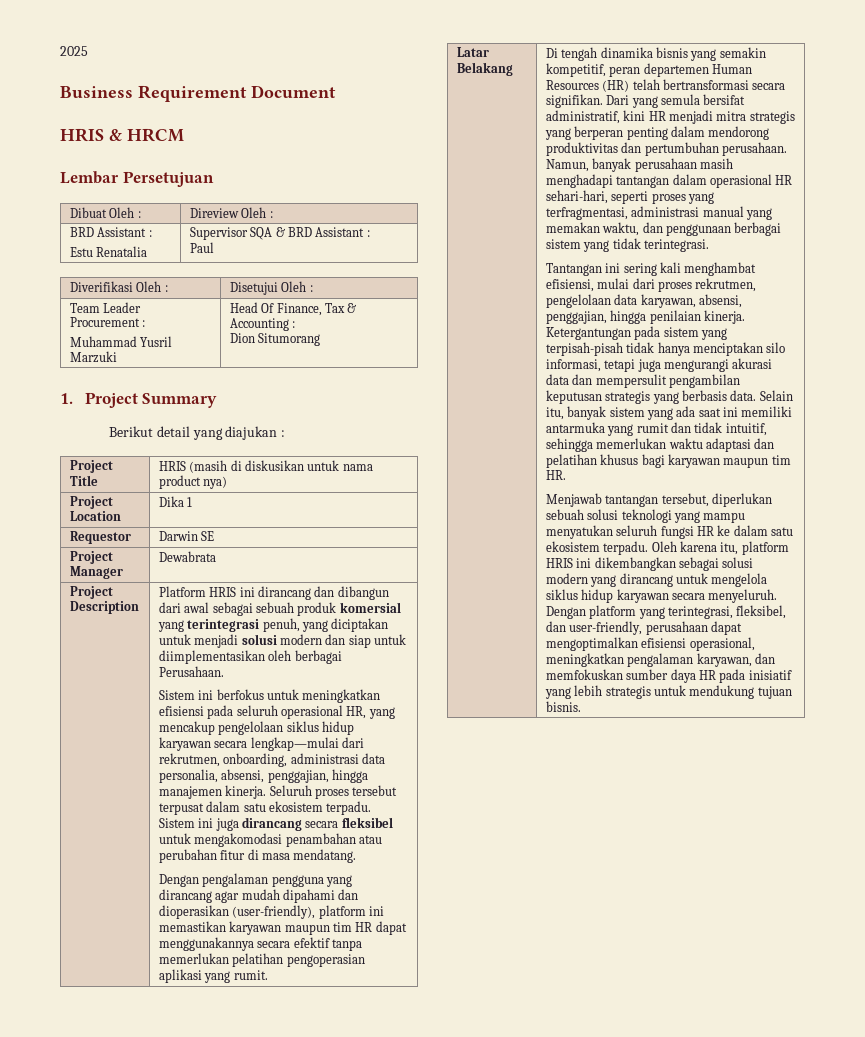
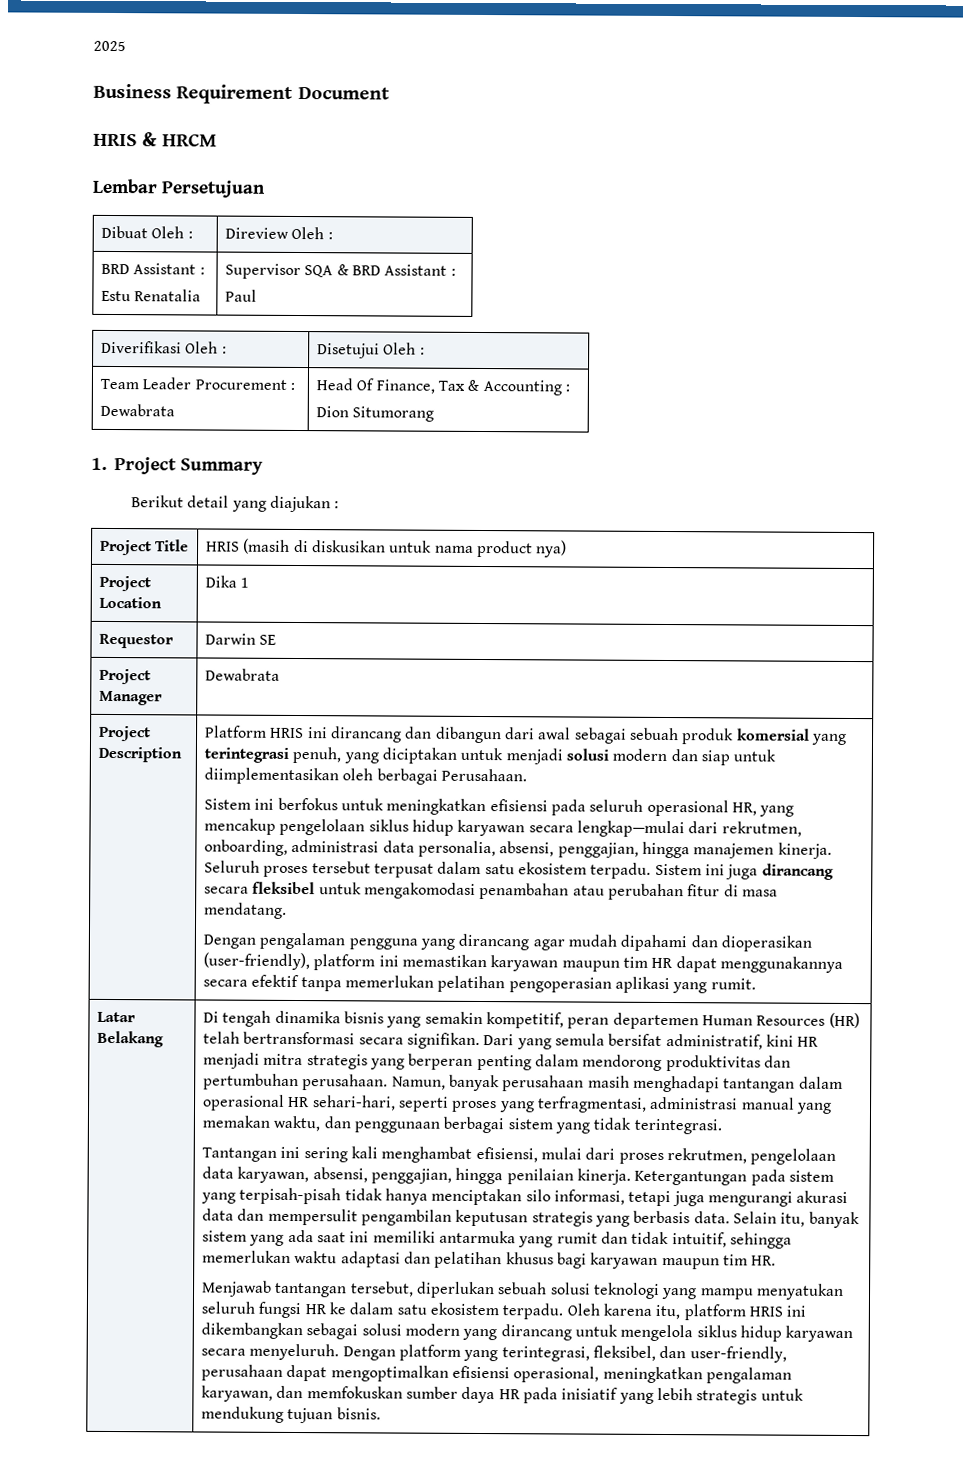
[69,336,173,347] [69,351,117,363] Muhammad Yusril Marzuki -> [100,403,176,417] Dewabrata

